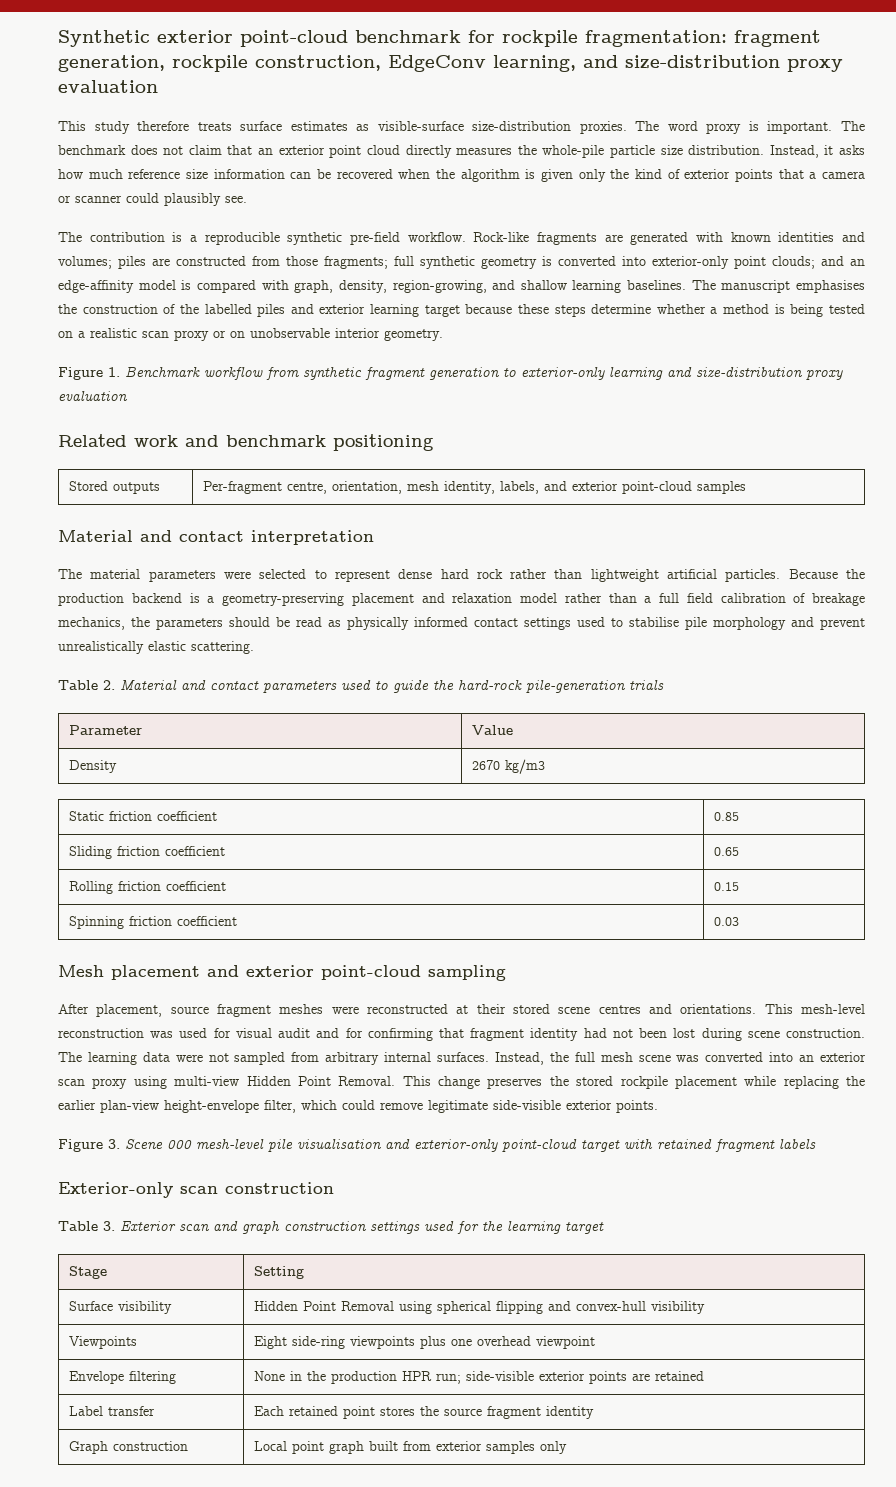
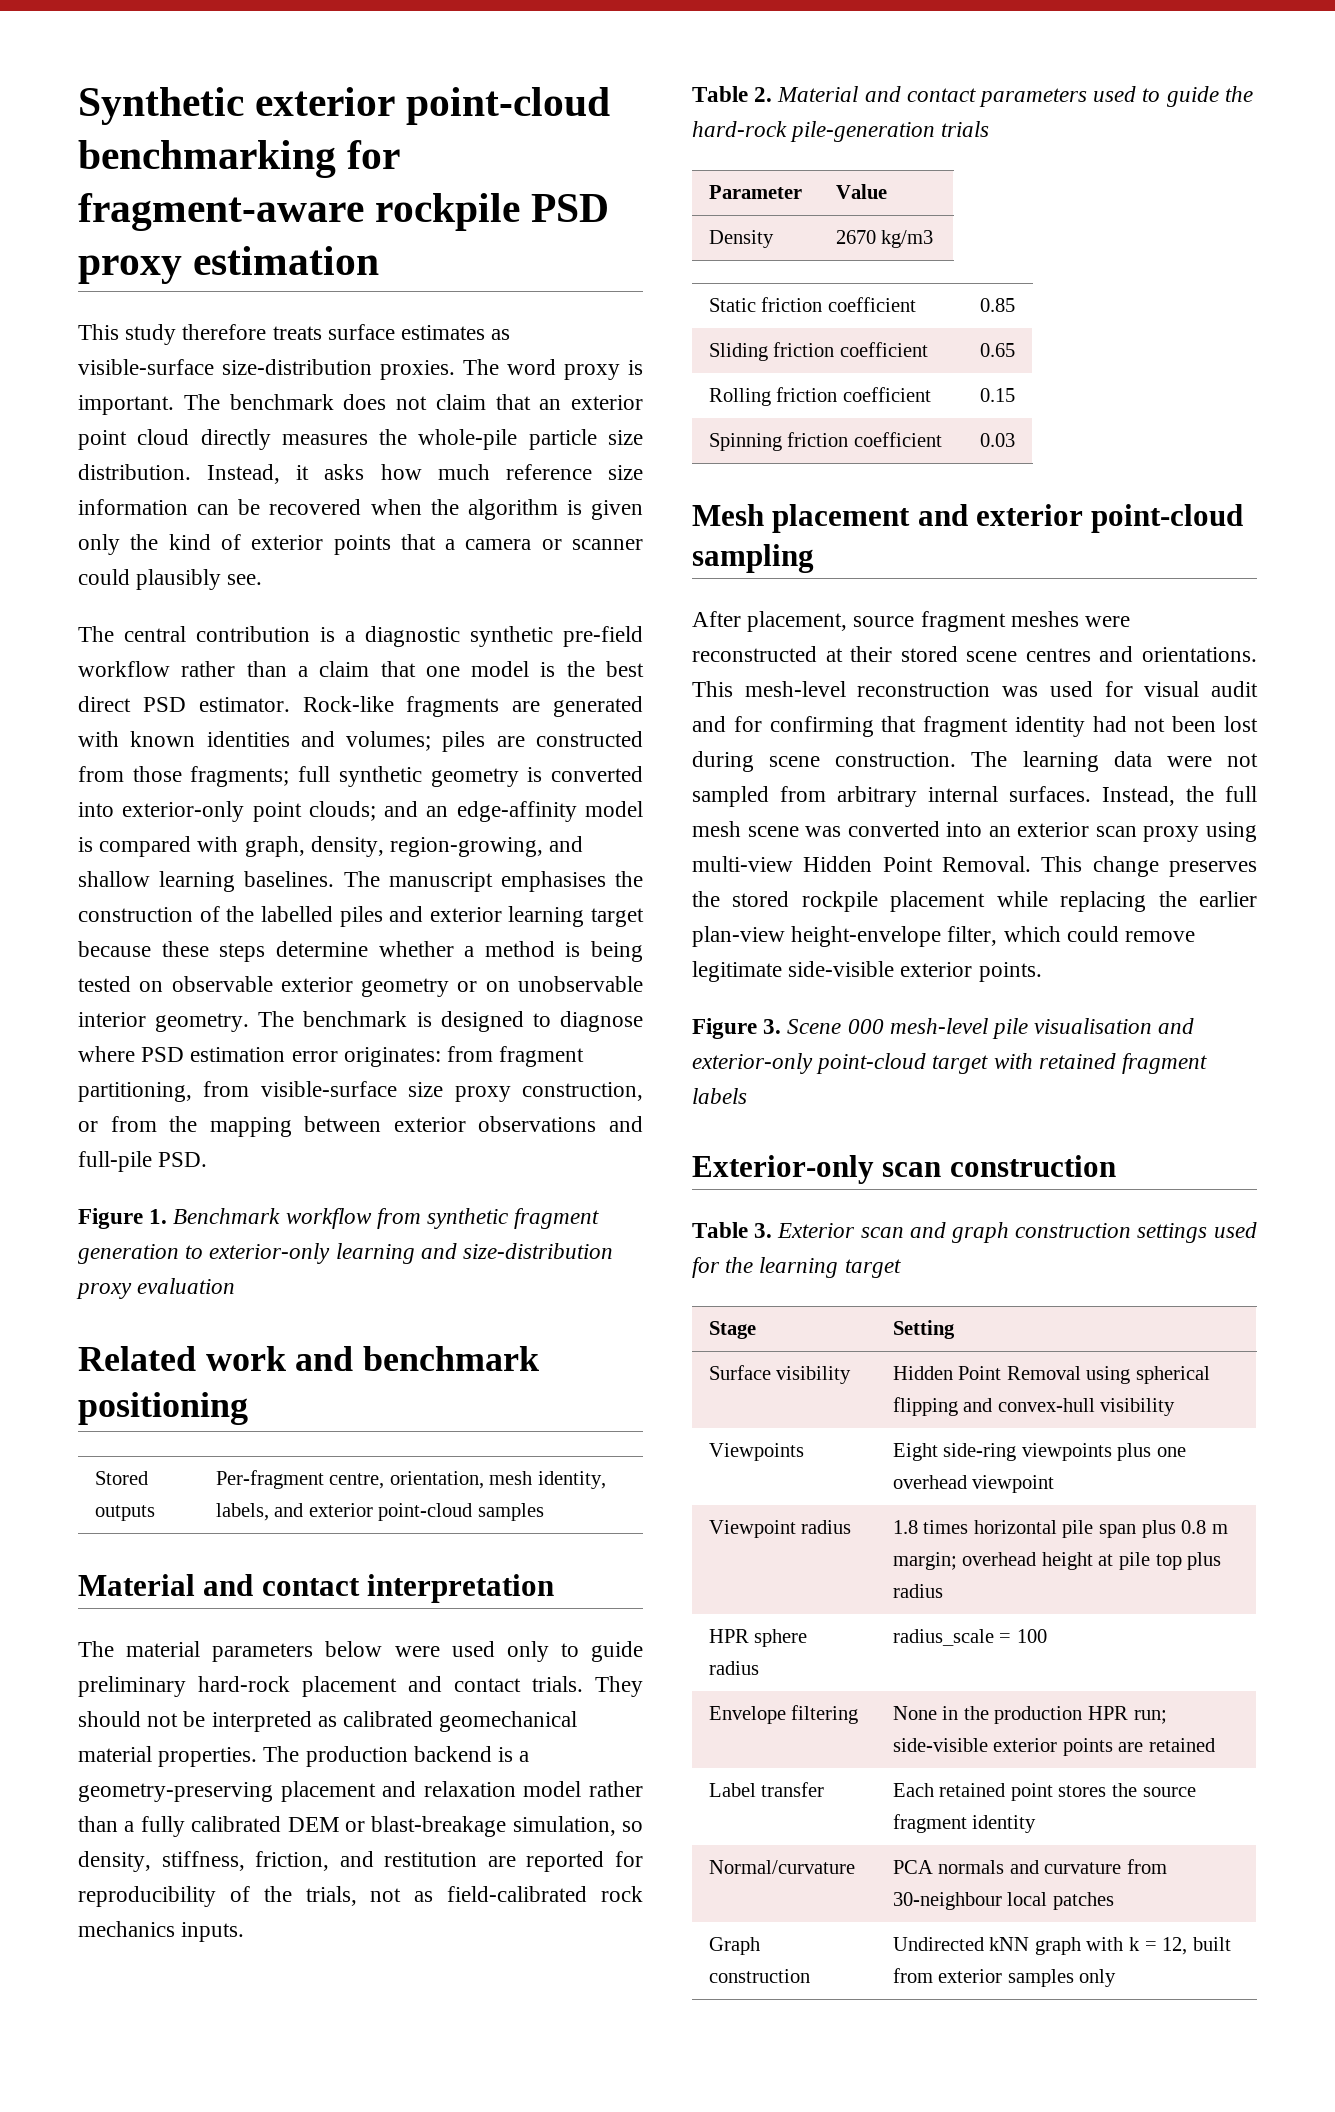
[355,30,821,47] [58,55,843,72] [58,80,158,93] benchmark for rockpile fragmentation: fragment generation, rockpile construction, EdgeConv learning, and size-distribution proxy evaluation -> [78,140,401,178] [78,193,610,231] [78,246,380,284] benchmarking for fragment-aware rockpile PSD proxy estimation
(82, 237) none -> [124,626,186,642] central
[204,232,280,245] reproducible -> [365,626,460,647] diagnostic
[407,232,466,242] workflow. -> [78,661,644,677] [78,696,290,712] workflow rather than a claim that one model is the best direct PSD estimator.
[78,328,209,341] a realistic scan proxy -> [171,976,450,997] observable exterior geometry
(443, 335) none -> [258,1011,643,1032] [78,1046,585,1067] [78,1081,643,1102] [78,1116,643,1137] [78,1151,208,1172] The benchmark is designed to diagnose where PSD estimation error originates: from fragment partitioning, from visible-surface size proxy construction, or from the mapping between exterior observations and full-pile PSD.
[223,569,865,582] were selected to represent dense hard rock rather than lightweight artificial particles. Because the -> [325,1641,643,1662] [78,1676,643,1697] [78,1711,578,1732] [78,1746,300,1767] below were used only to guide preliminary hard-rock placement and contact trials. They should not be interpreted as calibrated geomechanical material properties. The
[659,593,865,606] [58,617,865,630] [58,641,254,654] full field calibration of breakage mechanics, the parameters should be read as physically informed contact settings used to stabilise pile morphology and prevent unrealistically elastic scattering. -> [140,1816,643,1837] [78,1851,643,1872] [78,1886,643,1907] [78,1921,245,1942] fully calibrated DEM or blast-breakage simulation, so density, stiffness, friction, and restitution are reported for reproducibility of the trials, not as field-calibrated rock mechanics inputs.
(595, 1342) none -> [708,1520,852,1538] [892,1520,1228,1538] [892,1552,1222,1570] [892,1584,943,1598] [708,1629,808,1647] [708,1661,759,1675] [892,1629,1047,1646] // Viewpoint radius | 1.8 times horizontal pile span plus 0.8 m margin; overhead height at pile top plus radius // HPR sphere radius | radius_scale = 100
[68,1441,188,1454] [253,1441,364,1454] Graph construction | Local point graph -> [708,1860,855,1874] [892,1859,1167,1874] [892,1892,1114,1910] [708,1937,760,1955] [708,1969,810,1983] [892,1937,1188,1955] Normal/curvature | PCA normals and curvature from 30-neighbour local patches // Graph construction | Undirected kNN graph with k = 12,

